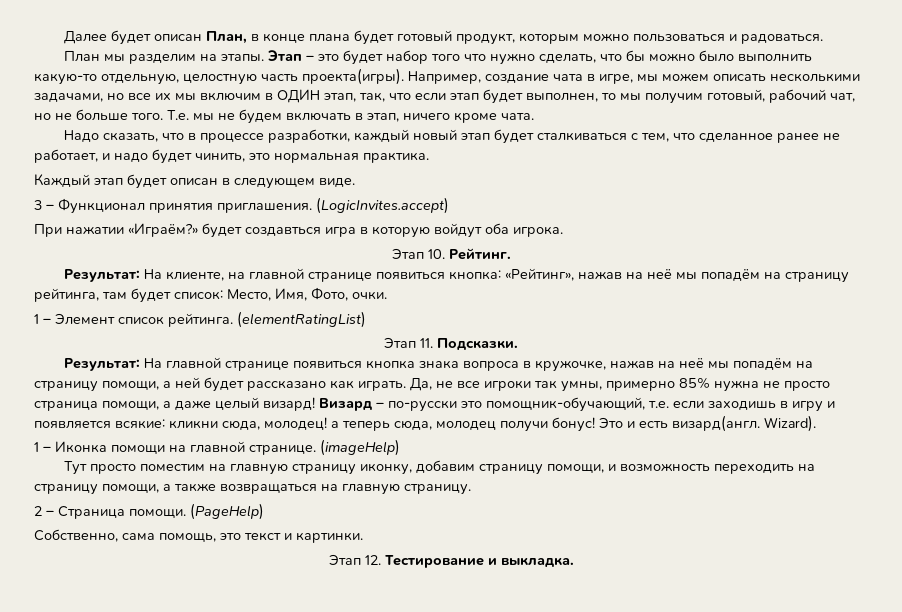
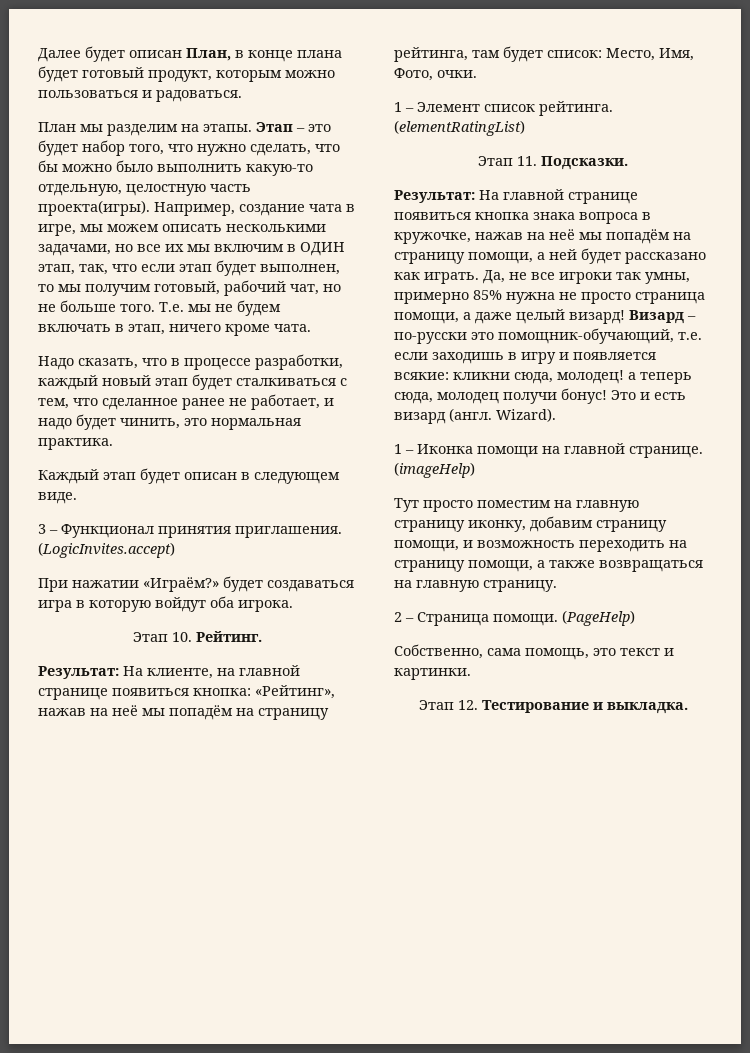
[430,54,460,61] того -> [129,144,164,155] того,
[245,227,321,236] создавться -> [267,580,354,592] создаваться
[672,415,760,432] визард(англ. -> [394,408,492,424] визард (англ.

